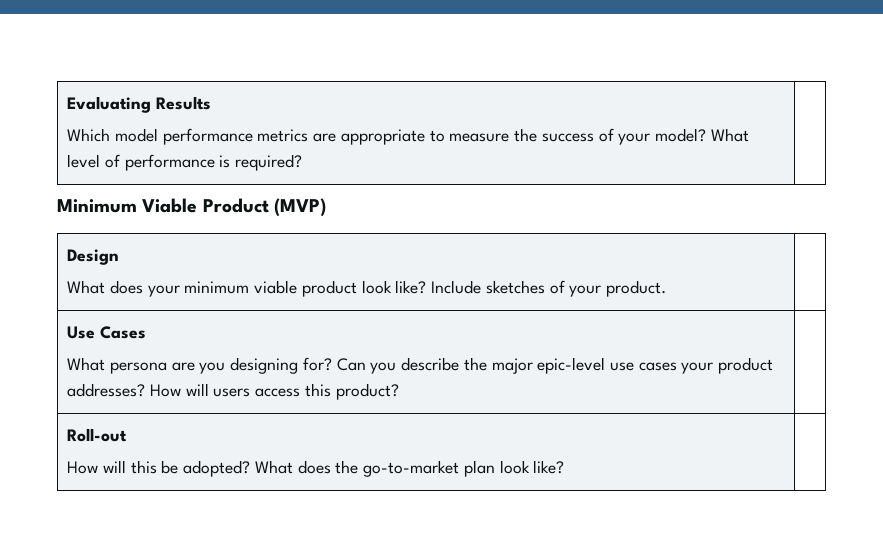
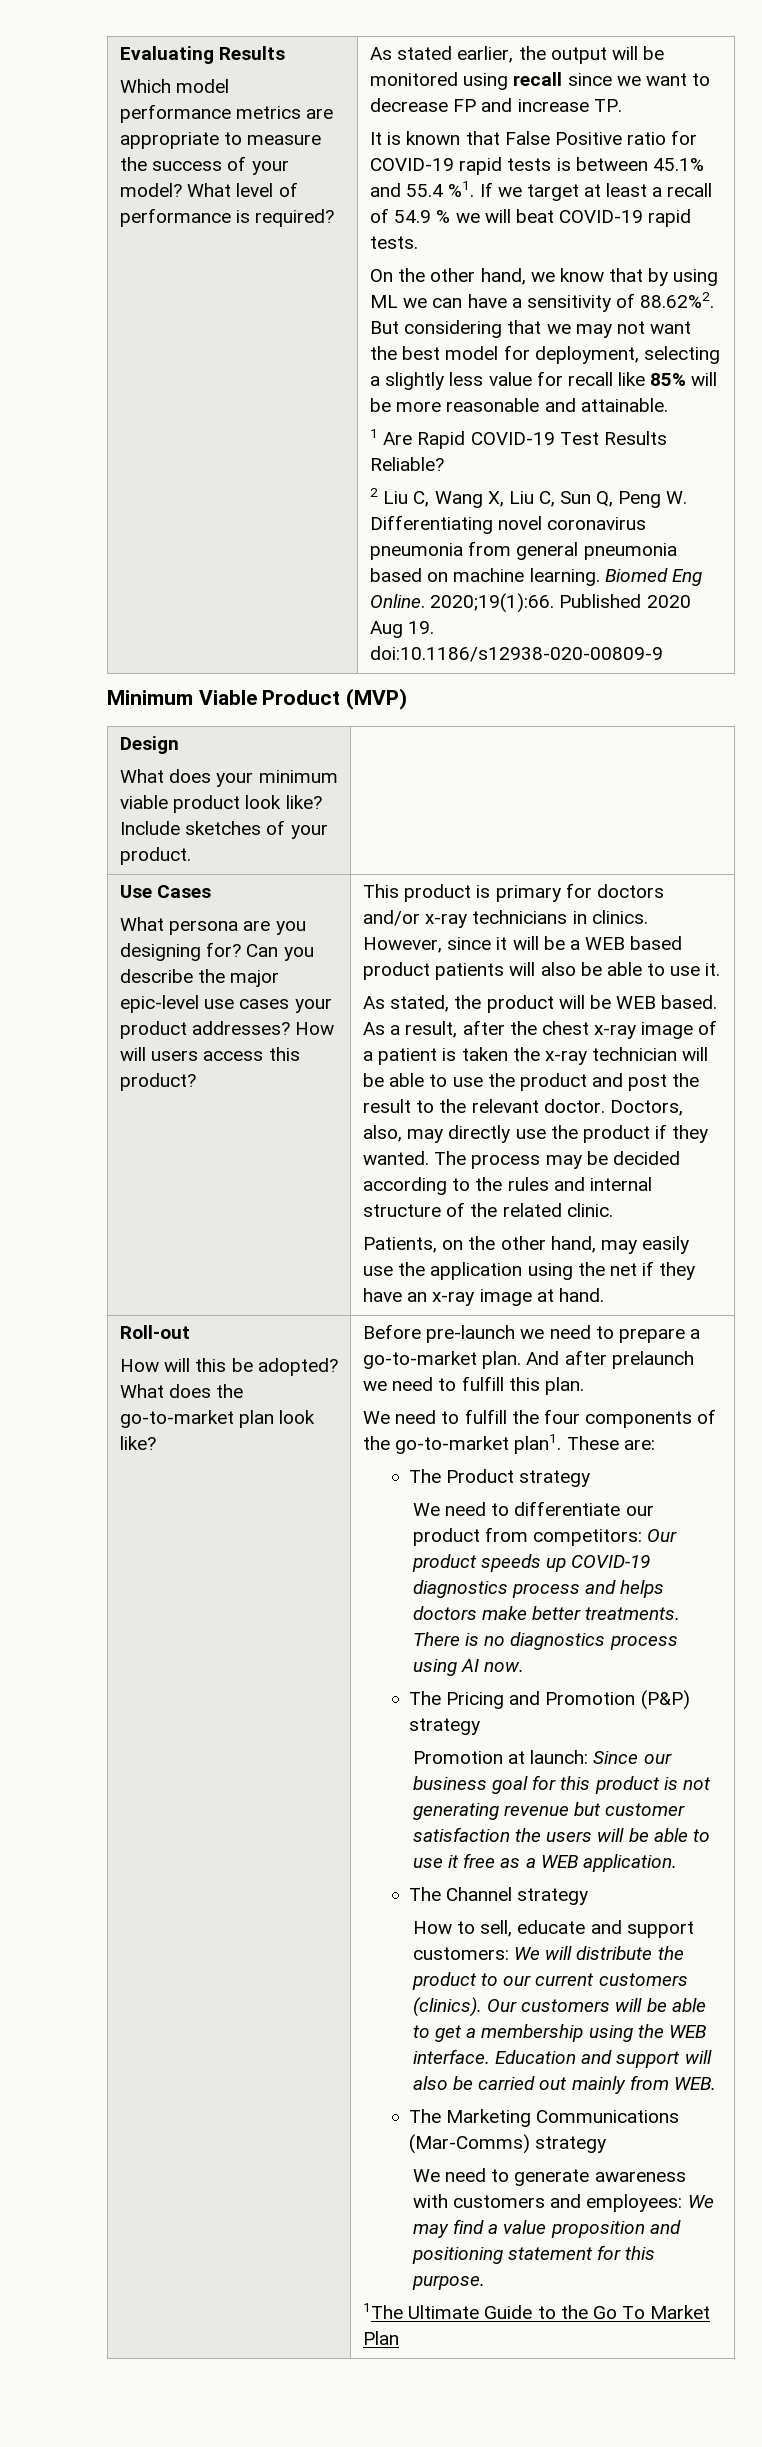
(303, 162) none -> [370,46,664,64] [370,72,710,90] [370,98,622,112] [370,130,698,145] [370,157,704,175] [370,181,713,201] [370,208,692,227] [370,236,419,249] [370,268,719,286] [370,292,715,312] [370,320,691,338] [370,345,720,364] [370,371,718,390] [370,398,668,412] [370,429,667,449] [370,457,445,471] [370,488,688,508] [370,515,647,534] [370,541,677,560] [370,568,702,586] [370,593,691,613] [370,621,435,638] [370,646,664,662] As stated earlier, the output will be monitored using recall since we want to decrease FP and increase TP. // It is known that False Positive ratio for COVID-19 rapid tests is between 45.1% and 55.4 %1. If we target at least a recall of 54.9 % we will beat COVID-19 rapid tests. // On the other hand, we know that by using ML we can have a sensitivity of 88.62%2. But considering that we may not want the best model for deployment, selecting a slightly less value for recall like 85% will be more reasonable and attainable. // 1 Are Rapid COVID-19 Test Results Reliable? // 2 Liu C, Wang X, Liu C, Sun Q, Peng W. Differentiating novel coronavirus pneumonia from general pneumonia based on machine learning. Biomed Eng Online. 2020;19(1):66. Published 2020 Aug 19. doi:10.1186/s12938-020-00809-9
(399, 391) none -> [363,883,664,902] [363,910,648,928] [363,936,683,953] [363,962,721,980] [363,995,718,1013] [363,1020,718,1039] [363,1047,709,1065] [363,1073,700,1091] [363,1099,683,1116] [363,1124,709,1143] [363,1151,680,1169] [363,1177,652,1195] [363,1202,613,1217] [363,1236,689,1254] [363,1261,696,1280] [363,1288,604,1306] This product is primary for doctors and/or x-ray technicians in clinics. However, since it will be a WEB based product patients will also be able to use it. // As stated, the product will be WEB based. As a result, after the chest x-ray image of a patient is taken the x-ray technician will be able to use the product and post the result to the relevant doctor. Doctors, also, may directly use the product if they wanted. The process may be decided according to the rules and internal structure of the related clinic. // Patients, on the other hand, may easily use the application using the net if they have an x-ray image at hand.
(565, 467) none -> [363,1324,700,1343] [363,1350,694,1369] [363,1376,584,1395] [363,1409,717,1428] [363,1434,655,1454] [408,1469,591,1487] [412,1501,654,1516] [412,1527,678,1546] [411,1554,651,1572] [412,1580,665,1598] [412,1606,681,1620] [412,1632,678,1650] [412,1659,525,1676] [408,1690,690,1710] [408,1718,480,1735] [412,1750,672,1764] [412,1775,711,1794] [412,1802,686,1820] [412,1827,710,1842] [412,1853,677,1872] [408,1887,589,1905] [412,1920,694,1938] [412,1946,684,1960] [411,1972,688,1990] [412,1997,706,2017] [412,2024,706,2042] [412,2049,712,2068] [412,2075,716,2094] [408,2109,680,2127] [408,2134,607,2154] [412,2168,686,2186] [412,2194,714,2212] [412,2219,681,2238] [411,2245,656,2264] [411,2275,485,2290] [363,2303,711,2319] [363,2331,400,2345] Before pre-launch we need to prepare a go-to-market plan. And after prelaunch we need to fulfill this plan. // We need to fulfill the four components of the go-to-market plan1. These are: // The Product strategy // We need to differentiate our product from competitors: Our product speeds up COVID-19 diagnostics process and helps doctors make better treatments. There is no diagnostics process using AI now. // The Pricing and Promotion (P&P) strategy // Promotion at launch: Since our business goal for this product is not generating revenue but customer satisfaction the users will be able to use it free as a WEB application. // The Channel strategy // How to sell, educate and support customers: We will distribute the product to our current customers (clinics). Our customers will be able to get a membership using the WEB interface. Education and support will also be carried out mainly from WEB. // The Marketing Communications (Mar-Comms) strategy // We need to generate awareness with customers and employees: We may find a value proposition and positioning statement for this purpose. // 1The Ultimate Guide to the Go To Market Plan

